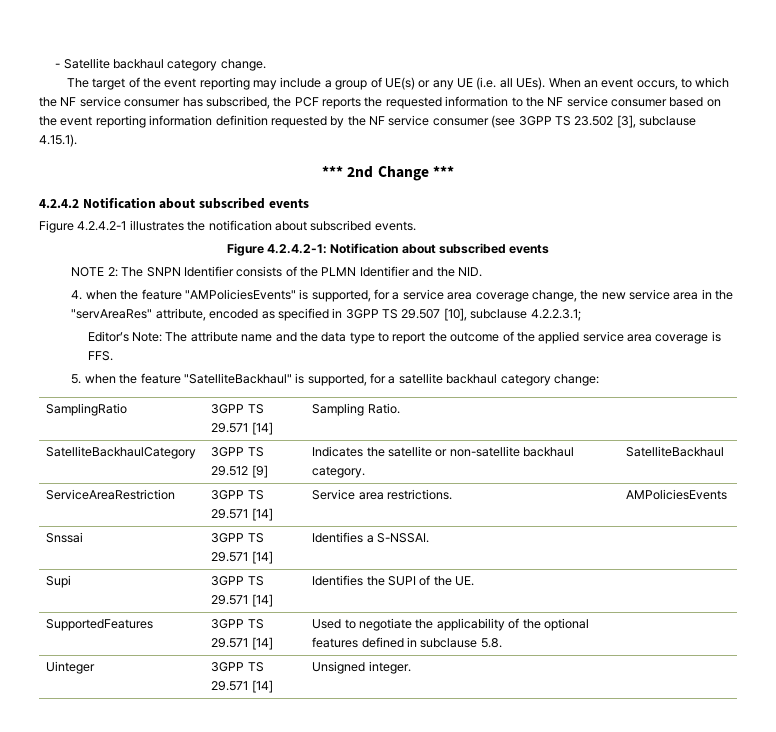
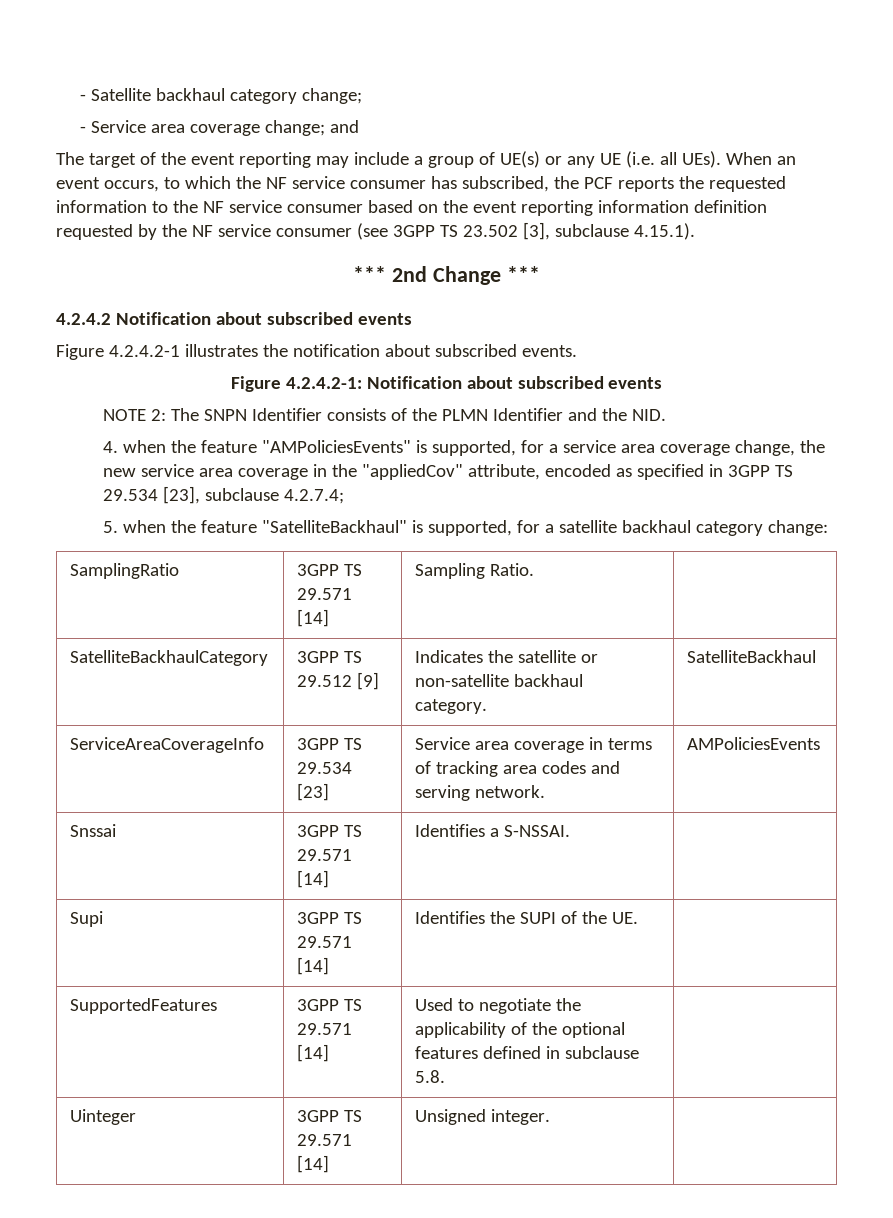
[220,59,266,71] change. -> [301,88,362,104] [79,120,359,136] change; // - Service area coverage change; and
(699, 296) none -> [238,468,309,480] coverage
[71,309,153,319] "servAreaRes" -> [362,464,464,480] "appliedCov"
[401,308,581,321] [87,331,721,344] [87,351,113,361] 29.507 [10], subclause 4.2.2.3.1; // Editor’s Note: The attribute name and the data type to report the outcome of the applied service area coverage is FFS. -> [103,486,345,504] 29.534 [23], subclause 4.2.7.4;
[46,489,176,500] [211,490,264,500] [211,508,273,521] [312,489,453,500] ServiceAreaRestriction | 3GPP TS 29.571 [14] | Service area restrictions. -> [70,737,265,753] [297,738,363,750] [297,762,353,774] [297,783,330,801] [415,737,653,753] [415,761,621,777] [415,785,546,801] ServiceAreaCoverageInfo | 3GPP TS 29.534 [23] | Service area coverage in terms of tracking area codes and serving network.

